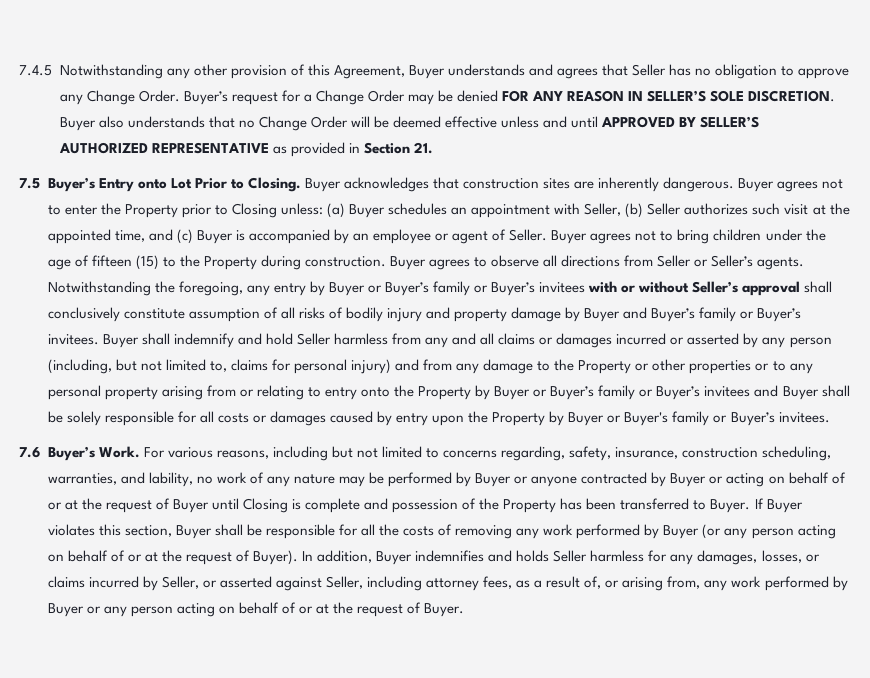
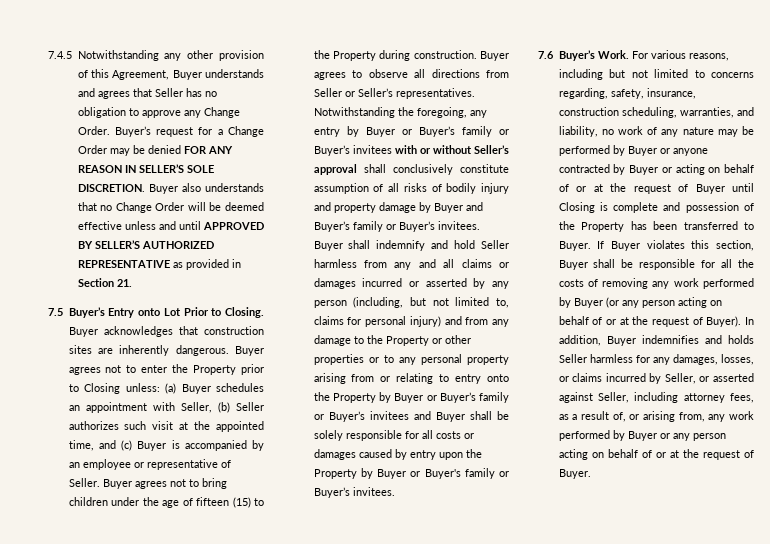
[452,231,489,244] agent -> [146,459,218,470] representative
[757,257,805,270] agents. -> [395,88,475,99] representatives.
[148,472,193,487] lability, -> [558,126,598,137] liability,

